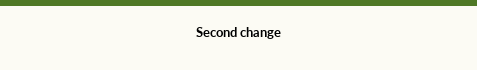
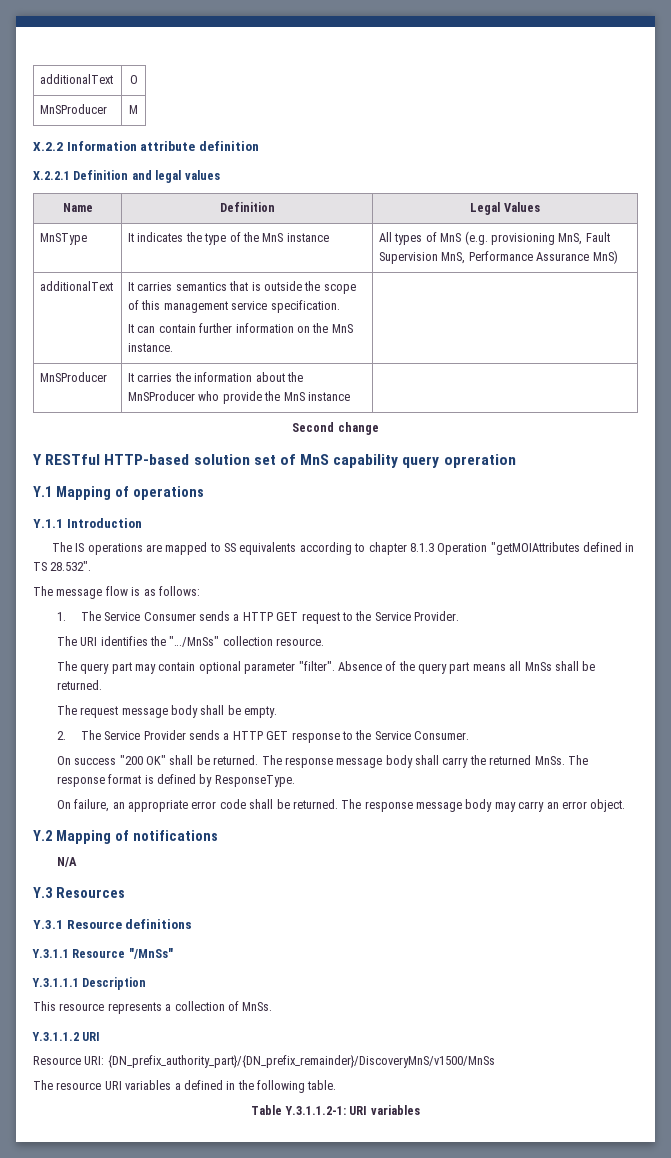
[195,27,282,39] Second change -> [40,74,114,84] [129,75,138,84] [40,104,108,114] [129,105,138,114] [33,141,259,151] [33,170,220,183] [62,203,93,212] [219,202,275,212] [470,202,540,215] [40,233,88,245] [128,232,329,245] [379,231,610,245] [379,250,618,264] [40,281,114,291] [128,281,356,294] [128,300,340,313] [128,323,353,333] [128,343,174,352] [40,372,108,382] [128,372,303,382] [128,391,350,404] [292,422,379,435] [33,454,516,468] [33,486,204,500] [33,518,142,528] [51,542,635,555] [33,561,92,571] [33,586,200,599] [56,611,460,624] [56,636,325,647] [56,661,596,674] [56,680,102,690] [56,705,278,718] [56,730,470,743] [56,755,588,768] [56,774,295,787] [56,799,626,812] [33,830,218,844] [56,857,77,867] [33,887,125,898] [33,919,193,929] [32,948,173,959] [32,977,147,990] [33,1001,273,1014] [32,1032,101,1041] [33,1055,495,1068] [33,1080,337,1093] [251,1105,420,1115] additionalText | O // MnSProducer | M // X.2.2 Information attribute definition // X.2.2.1 Definition and legal values // Name | Definition | Legal Values // MnSType | It indicates the type of the MnS instance | All types of MnS (e.g. provisioning MnS, Fault Supervision MnS, Performance Assurance MnS) // additionalText | It carries semantics that is outside the scope of this management service specification. // It can contain further information on the MnS instance. | // MnSProducer | It carries the information about the MnSProducer who provide the MnS instance | // Second change // Y RESTful HTTP-based solution set of MnS capability query opreration // Y.1 Mapping of operations // Y.1.1 Introduction // The IS operations are mapped to SS equivalents according to chapter 8.1.3 Operation "getMOIAttributes defined in TS 28.532". // The message flow is as follows: // 1. The Service Consumer sends a HTTP GET request to the Service Provider. // The URI identifies the "…/MnSs" collection resource. // The query part may contain optional parameter "filter". Absence of the query part means all MnSs shall be returned. // The request message body shall be empty. // 2. The Service Provider sends a HTTP GET response to the Service Consumer. // On success "200 OK" shall be returned. The response message body shall carry the returned MnSs. The response format is defined by ResponseType. // On failure, an appropriate error code shall be returned. The response message body may carry an error object. // Y.2 Mapping of notifications // N/A // Y.3 Resources // Y.3.1 Resource definitions // Y.3.1.1 Resource "/MnSs" // Y.3.1.1.1 Description // This resource represents a collection of MnSs. // Y.3.1.1.2 URI // Resource URI: {DN_prefix_authority_part}/{DN_prefix_remainder}/DiscoveryMnS/v1500/MnSs // The resource URI variables a defined in the following table. // Table Y.3.1.1.2-1: URI variables

